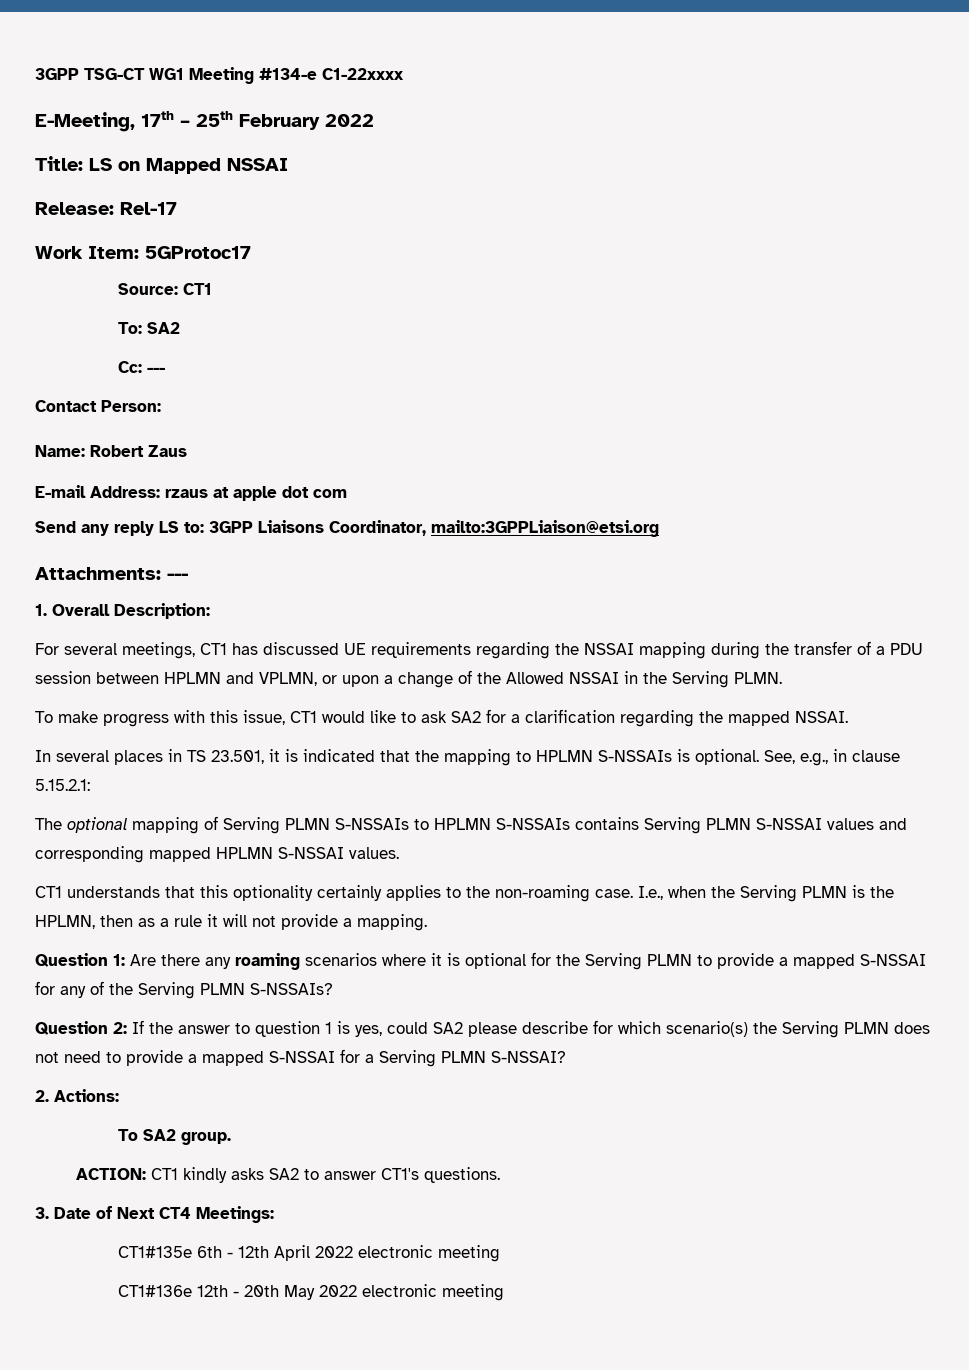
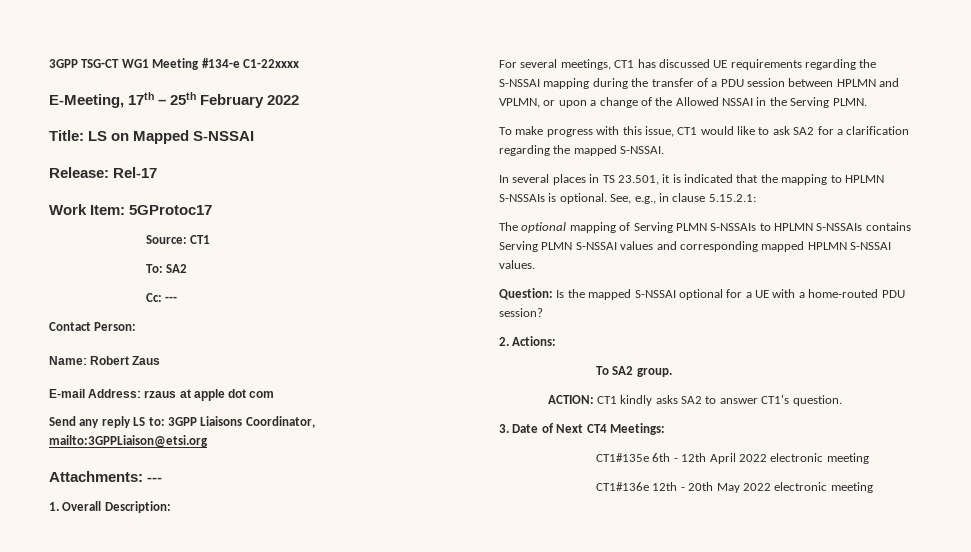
[227,158,288,171] NSSAI -> [193,131,255,141] S-NSSAI
[584,643,634,655] NSSAI -> [499,79,540,87] S-NSSAI
[795,711,848,723] NSSAI. -> [620,146,665,154] S-NSSAI.
[35,885,894,902] [35,914,427,931] [35,952,926,970] [35,981,333,999] [35,1020,930,1038] [35,1049,566,1067] CT1 understands that this optionality certainly applies to the non-roaming case. I.e., when the Serving PLMN is the HPLMN, then as a rule it will not provide a mapping. // Question 1: Are there any roaming scenarios where it is optional for the Serving PLMN to provide a mapped S-NSSAI for any of the Serving PLMN S-NSSAIs? // Question 2: If the answer to question 1 is yes, could SA2 please describe for which scenario(s) the Serving PLMN does not need to provide a mapped S-NSSAI for a Serving PLMN S-NSSAI? -> [499,288,905,300] [499,308,543,317] Question: Is the mapped S-NSSAI optional for a UE with a home-routed PDU session?
[424,1167,501,1183] questions. -> [792,395,842,406] question.

